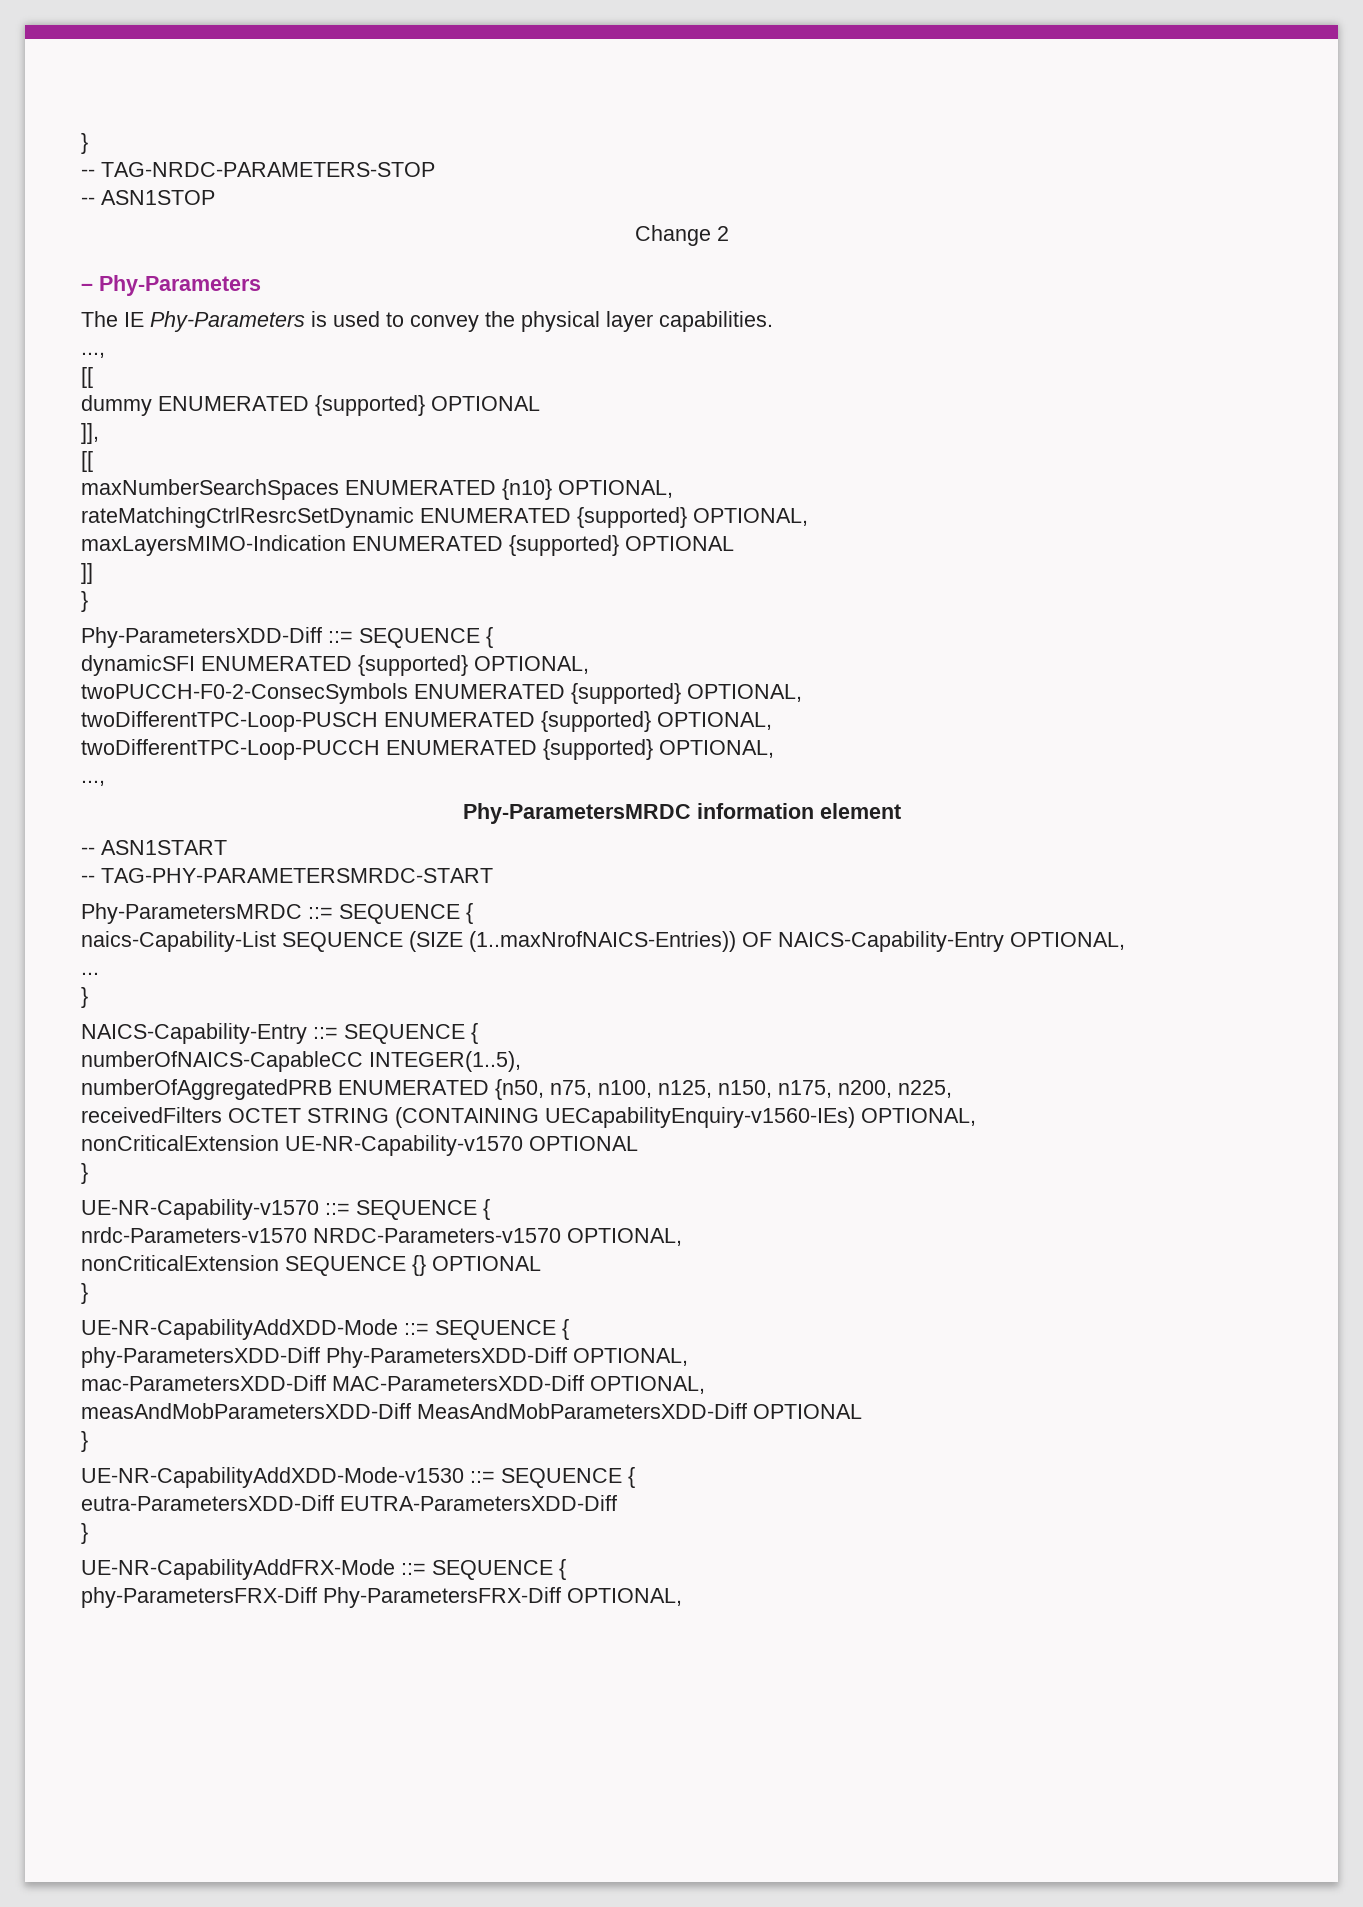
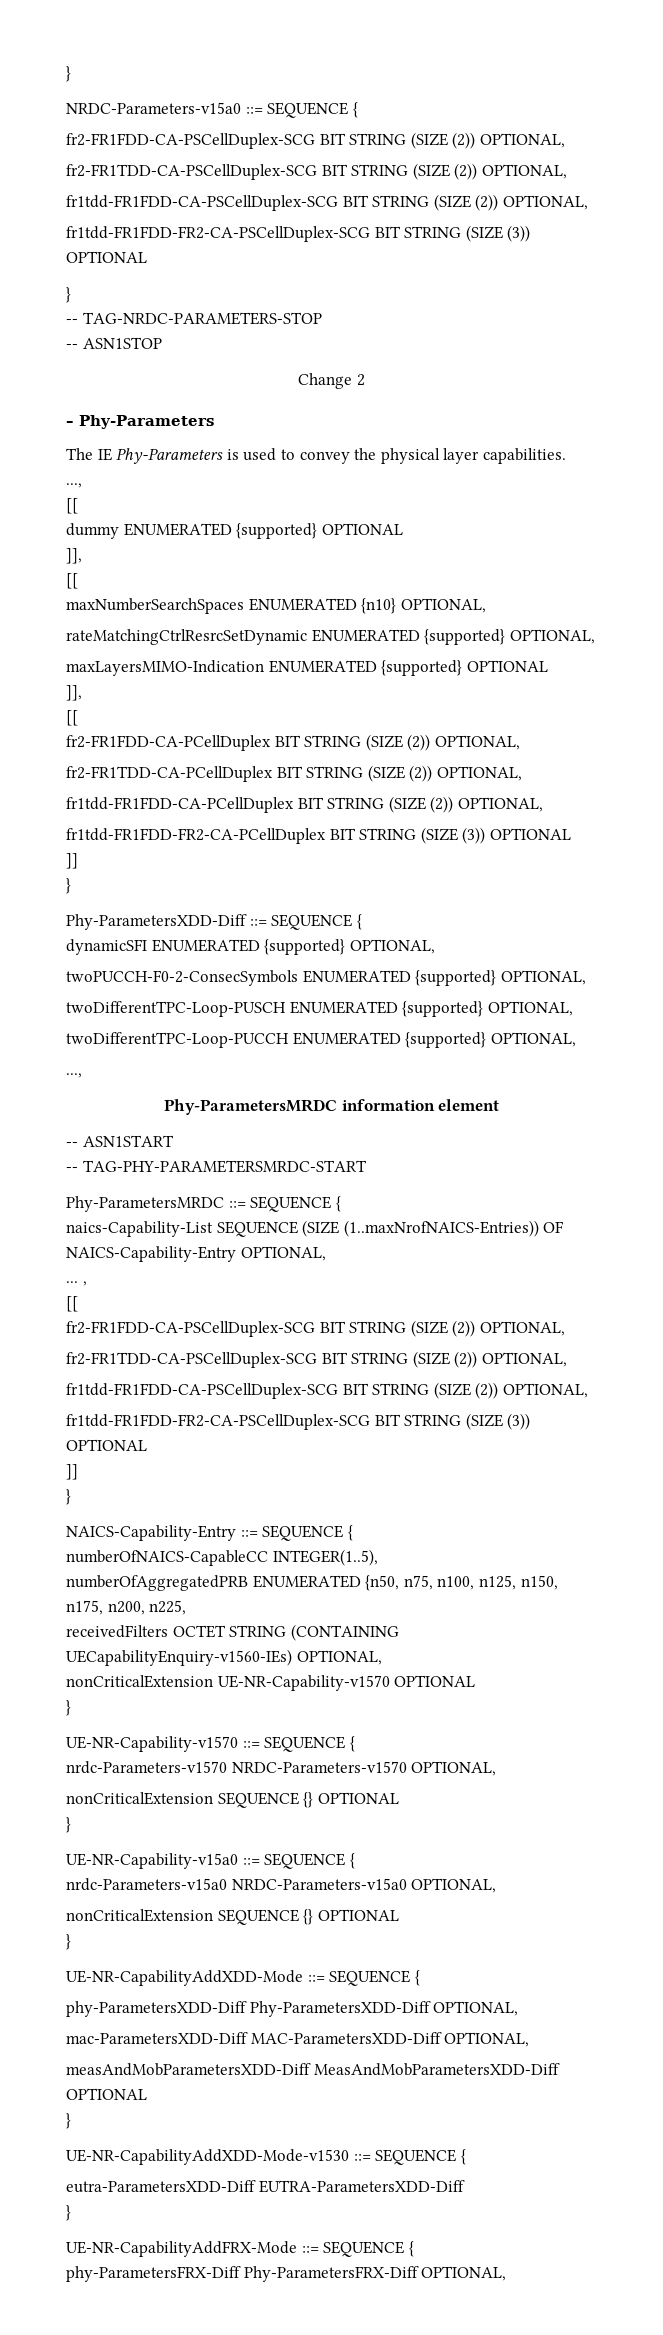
[81,133,88,154] } -> [66,66,71,82] [66,102,358,118] [66,132,565,149] [66,163,567,180] [66,194,588,211] [66,225,531,242] [66,251,147,263] [66,287,71,303] } // NRDC-Parameters-v15a0 ::= SEQUENCE { // fr2-FR1FDD-CA-PSCellDuplex-SCG BIT STRING (SIZE (2)) OPTIONAL, // fr2-FR1TDD-CA-PSCellDuplex-SCG BIT STRING (SIZE (2)) OPTIONAL, // fr1tdd-FR1FDD-CA-PSCellDuplex-SCG BIT STRING (SIZE (2)) OPTIONAL, // fr1tdd-FR1FDD-FR2-CA-PSCellDuplex-SCG BIT STRING (SIZE (3)) OPTIONAL // }
(734, 543) none -> [66,685,82,701] [66,710,78,726] [66,734,520,751] [66,765,522,782] [66,796,543,813] [66,827,571,844] // ]], // [[ // fr2-FR1FDD-CA-PCellDuplex BIT STRING (SIZE (2)) OPTIONAL, // fr2-FR1TDD-CA-PCellDuplex BIT STRING (SIZE (2)) OPTIONAL, // fr1tdd-FR1FDD-CA-PCellDuplex BIT STRING (SIZE (2)) OPTIONAL, // fr1tdd-FR1FDD-FR2-CA-PCellDuplex BIT STRING (SIZE (3)) OPTIONAL
(99, 973) none -> [82,1281,87,1286] [66,1296,78,1312] [66,1320,565,1337] [66,1351,567,1368] [66,1382,588,1399] [66,1413,531,1430] [66,1439,147,1451] [66,1464,78,1480] , // [[ // fr2-FR1FDD-CA-PSCellDuplex-SCG BIT STRING (SIZE (2)) OPTIONAL, // fr2-FR1TDD-CA-PSCellDuplex-SCG BIT STRING (SIZE (2)) OPTIONAL, // fr1tdd-FR1FDD-CA-PSCellDuplex-SCG BIT STRING (SIZE (2)) OPTIONAL, // fr1tdd-FR1FDD-FR2-CA-PSCellDuplex-SCG BIT STRING (SIZE (3)) OPTIONAL // ]]
(88, 1293) none -> [66,1853,355,1869] [66,1878,497,1893] [66,1909,399,1925] [66,1934,71,1950] // UE-NR-Capability-v15a0 ::= SEQUENCE { // nrdc-Parameters-v15a0 NRDC-Parameters-v15a0 OPTIONAL, // nonCriticalExtension SEQUENCE {} OPTIONAL // }

